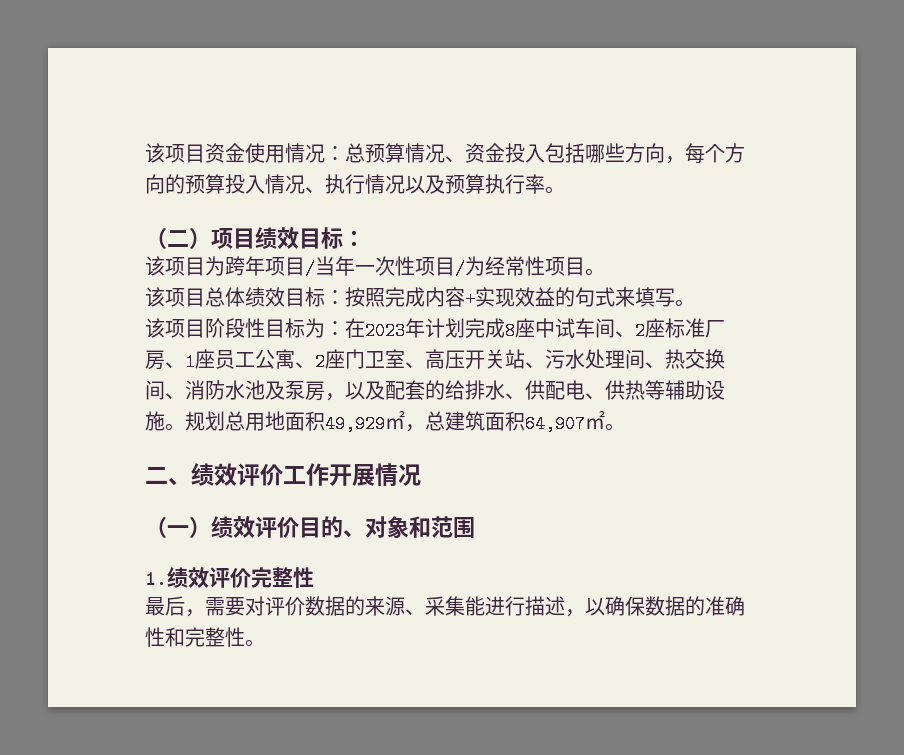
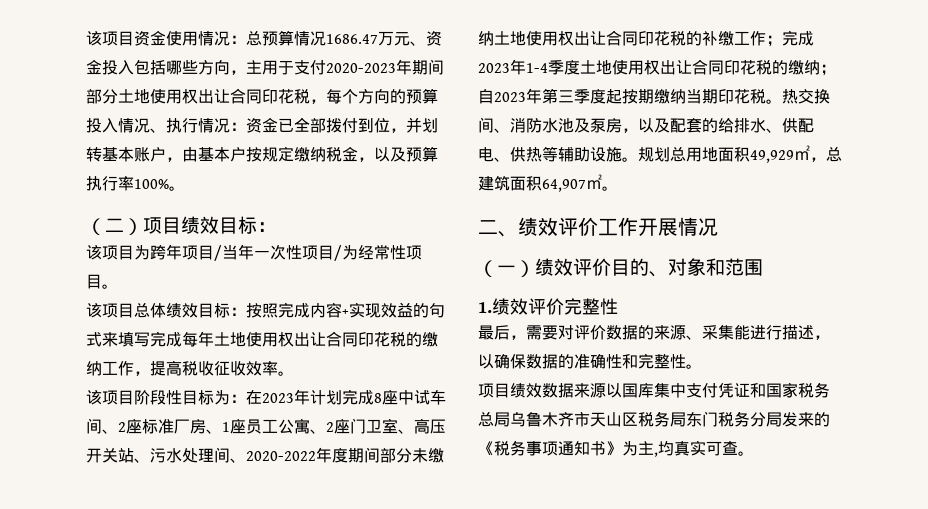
(445, 153) none -> [326,31,410,46] 1686.47万元
(685, 160) none -> [246,59,444,75] [86,88,326,104] 主用于支付2020-2023年期间部分土地使用权出让合同印花税，
(405, 184) none -> [230,117,438,133] [86,146,374,162] ：资金已全部拨付到位，并划转基本账户，由基本户按规定缴纳税金，
(545, 184) none -> [134,179,169,189] 100%
(675, 297) none -> [150,331,438,347] [86,360,278,376] 完成每年土地使用权出让合同印花税的缴纳工作，提高税收征收效率
(665, 365) none -> [246,447,444,463] [478,30,814,47] [478,59,836,76] [478,88,782,104] 2020-2022年度期间部分未缴纳土地使用权出让合同印花税的补缴工作；完成2023年1-4季度土地使用权出让合同印花税的缴纳；自2023年第三季度起按期缴纳当期印花税。
(265, 643) none -> [478,382,830,398] [478,411,830,427] [478,440,754,457] // 项目绩效数据来源以国库集中支付凭证和国家税务总局乌鲁木齐市天山区税务局东门税务分局发来的《税务事项通知书》为主,均真实可查。

